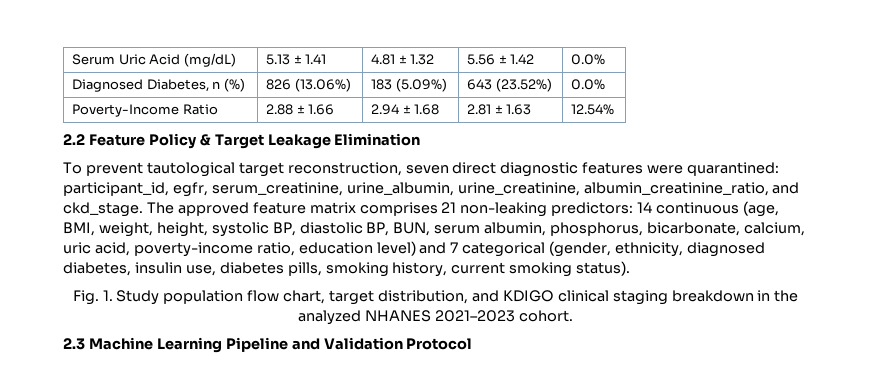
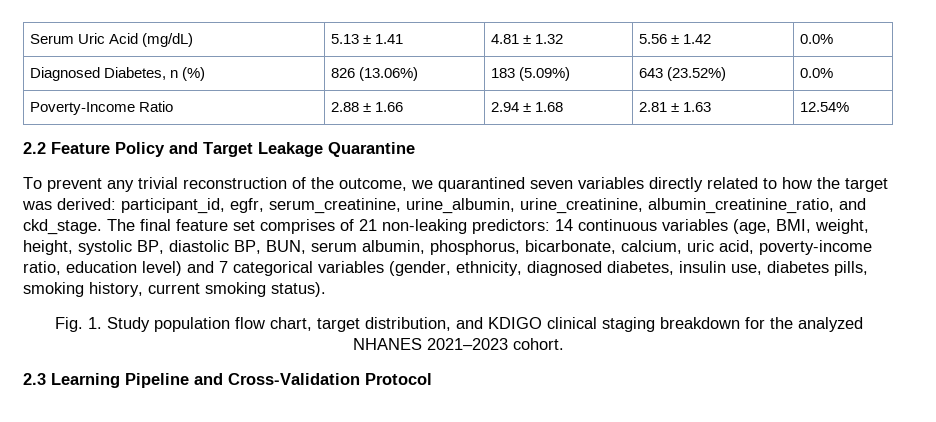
[199,134,211,146] & -> [169,142,198,154] and
[334,133,421,146] Elimination -> [328,142,415,157] Quarantine
[146,162,780,177] tautological target reconstruction, seven direct diagnostic features were quarantined: -> [107,177,888,192] [22,198,116,210] any trivial reconstruction of the outcome, we quarantined seven variables directly related to how the target was derived:
[177,202,438,216] approved feature matrix comprises -> [140,219,354,234] final feature set comprises of
(740, 208) none -> [662,219,728,231] variables
(546, 249) none -> [318,261,384,273] variables
[757,290,771,301] in -> [744,317,765,329] for
[88,337,153,350] Machine -> (46, 379) none
[323,337,403,350] Validation -> [228,373,360,385] Cross-Validation

